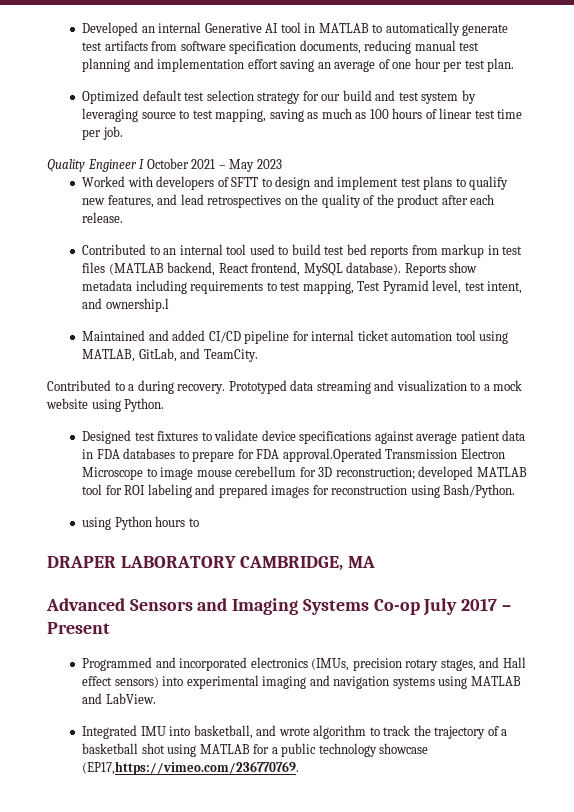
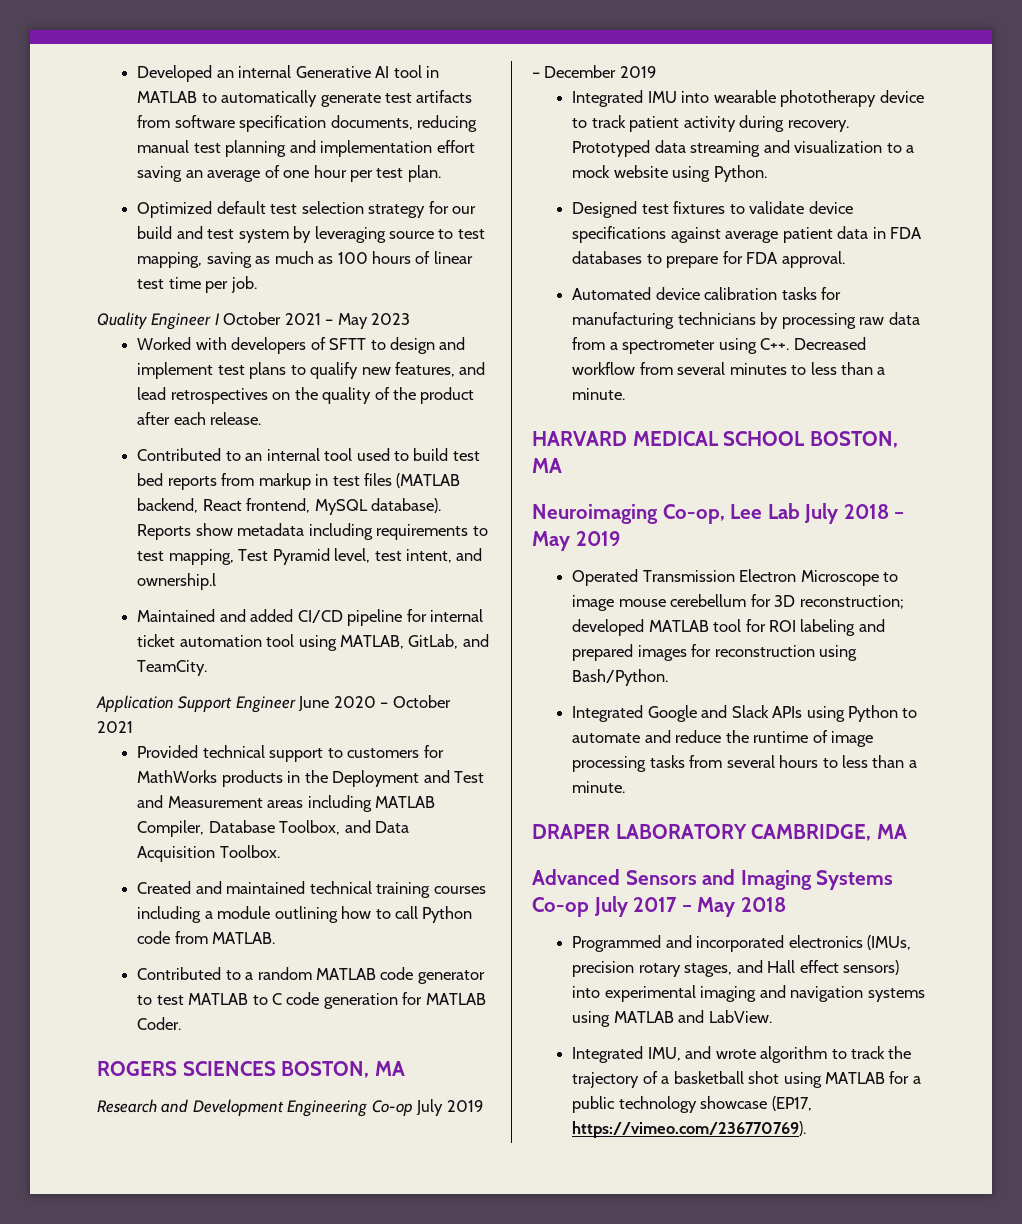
[47,380,135,391] Contributed to a -> [96,695,451,713] [97,721,133,733] [137,745,444,762] [137,770,484,787] [137,795,436,812] [137,820,410,837] [137,845,280,862] [137,881,486,898] [137,906,473,923] [137,931,276,944] [137,967,485,984] [137,992,486,1009] [137,1017,182,1030] [97,1061,405,1078] [97,1099,483,1117] [532,65,656,78] [572,90,924,107] [572,115,736,132] Application Support Engineer June 2020 – October 2021 // Provided technical support to customers for MathWorks products in the Deployment and Test and Measurement areas including MATLAB Compiler, Database Toolbox, and Data Acquisition Toolbox. // Created and maintained technical training courses including a module outlining how to call Python code from MATLAB. // Contributed to a random MATLAB code generator to test MATLAB to C code generation for MATLAB Coder. // ROGERS SCIENCES BOSTON, MA // Research and Development Engineering Co-op July 2019 – December 2019 // Integrated IMU into wearable phototherapy device to track patient activity
[282,448,382,462] approval.Operated -> [781,251,845,268] [572,287,842,300] [572,312,920,329] [572,337,866,354] [572,362,886,375] [572,388,626,400] [532,431,898,448] [532,458,562,473] [532,503,905,524] [532,531,621,551] [572,569,639,586] approval. // Automated device calibration tasks for manufacturing technicians by processing raw data from a spectrometer using C++. Decreased workflow from several minutes to less than a minute. // HARVARD MEDICAL SCHOOL BOSTON, MA // Neuroimaging Co-op, Lee Lab July 2018 – May 2019 // Operated
[82,516,199,530] using Python hours to -> [572,705,918,722] [572,730,873,747] [572,755,917,772] [572,781,626,793] Integrated Google and Slack APIs using Python to automate and reduce the runtime of image processing tasks from several hours to less than a minute.
[47,622,110,634] Present -> [697,897,786,917] May 2018
[140,725,253,739] IMU into basketball, -> [647,1047,681,1061] IMU,
[82,761,300,775] (EP17,https://vimeo.com/236770769. -> [771,1096,812,1111] [572,1121,807,1138] (EP17, https://vimeo.com/236770769).

